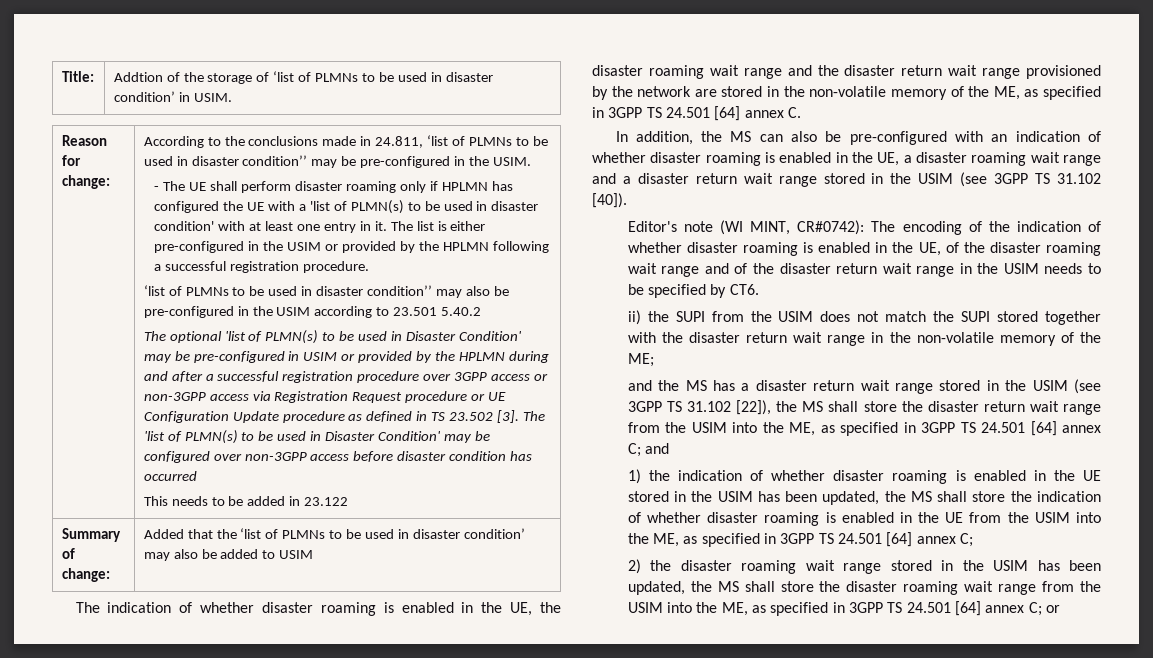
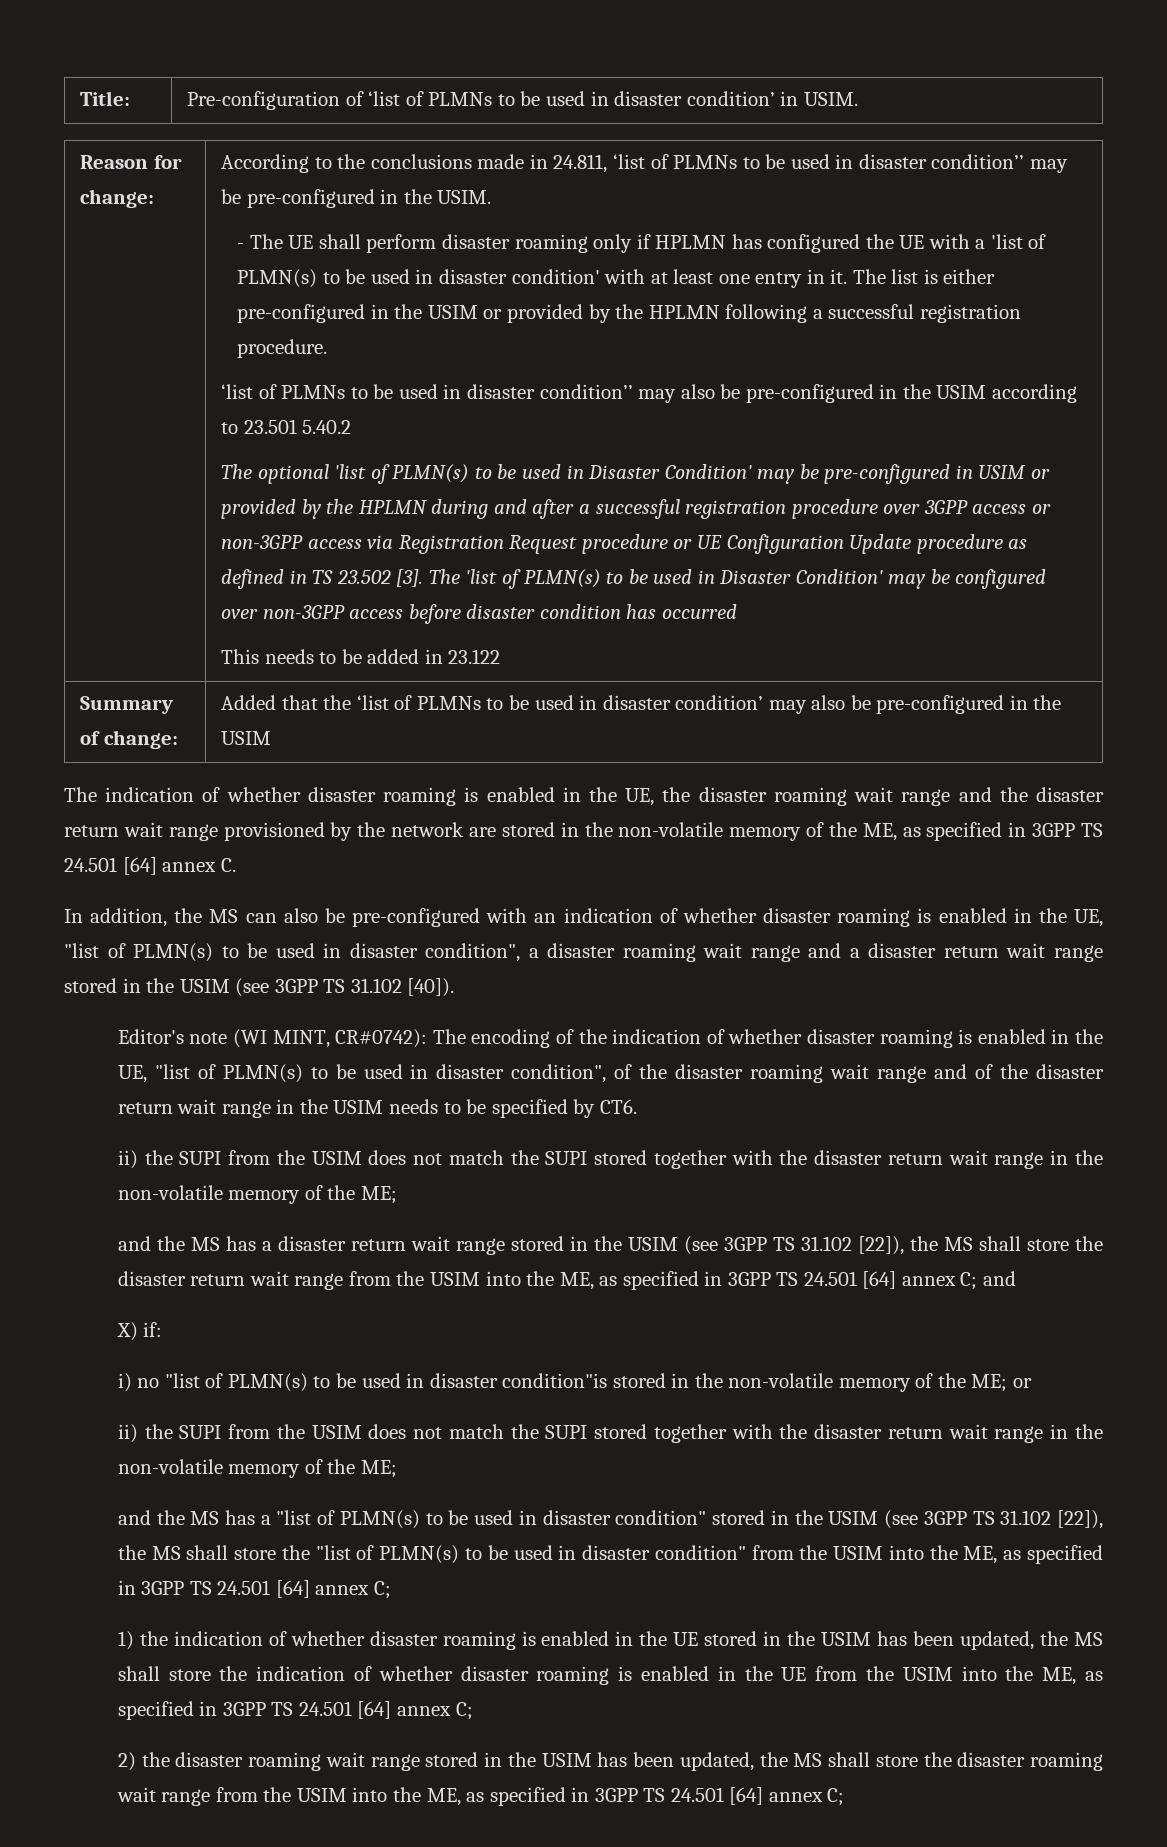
[113,72,253,84] Addtion of the storage -> [187,91,341,110] Pre-configuration
[220,549,276,559] added to -> [876,695,1062,714] pre-configured in the
(900, 159) none -> [64,943,521,962] "list of PLMN(s) to be used in disaster condition",
(941, 249) none -> [154,1064,607,1083] "list of PLMN(s) to be used in disaster condition",
(670, 448) none -> [116,1322,163,1341] [117,1373,1032,1392] [117,1424,1103,1443] [117,1459,397,1478] [117,1510,1104,1529] [117,1545,1103,1564] [117,1580,391,1599] // X) if: // i) no "list of PLMN(s) to be used in disaster condition"is stored in the non-volatile memory of the ME; or // ii) the SUPI from the USIM does not match the SUPI stored together with the disaster return wait range in the non-volatile memory of the ME; // and the MS has a "list of PLMN(s) to be used in disaster condition" stored in the USIM (see 3GPP TS 31.102 [22]), the MS shall store the "list of PLMN(s) to be used in disaster condition" from the USIM into the ME, as specified in 3GPP TS 24.501 [64] annex C;
[1045,605,1060,613] or -> (845, 1797) none

